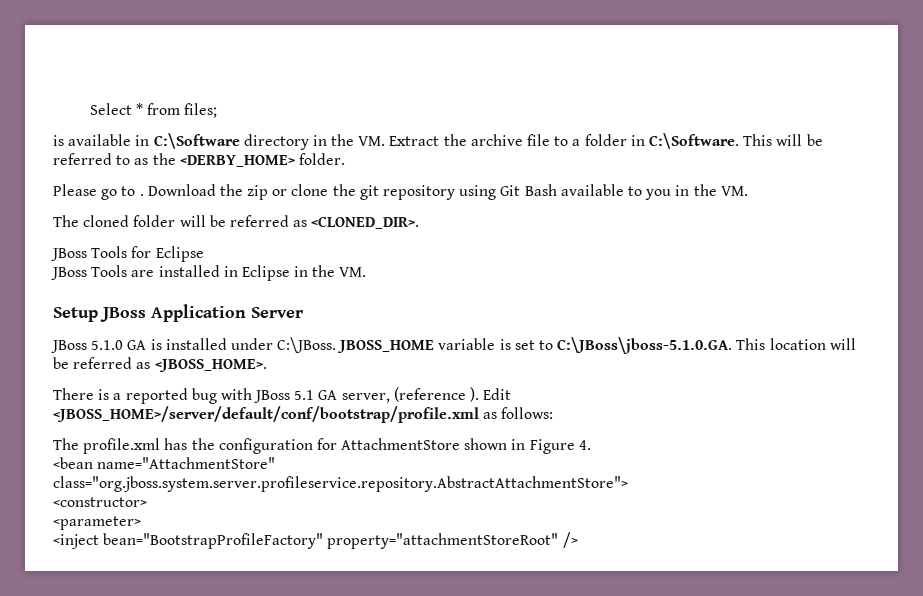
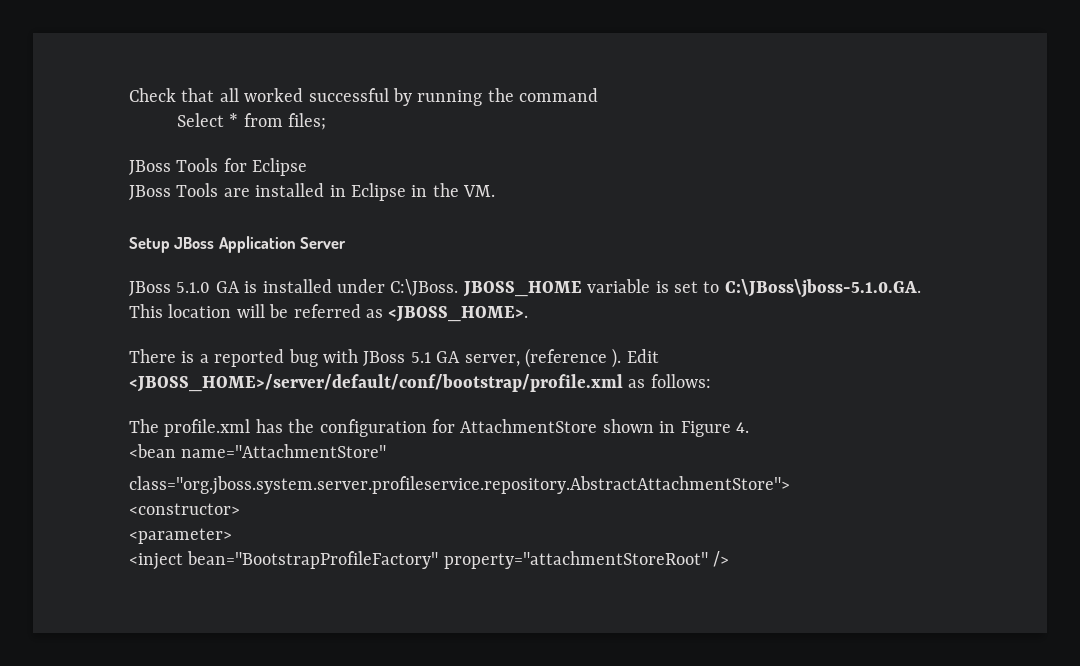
[89,103,218,118] [53,133,823,150] [53,153,345,167] [53,184,748,200] [53,215,420,229] Select * from files; // is available in C:\Software directory in the VM. Extract the archive file to a folder in C:\Software. This will be referred to as the <DERBY_HOME> folder. // Please go to . Download the zip or clone the git repository using Git Bash available to you in the VM. // The cloned folder will be referred as <CLONED_DIR>. -> [129,88,599,106] [176,113,327,130] Check that all worked successful by running the command // Select * from files;

